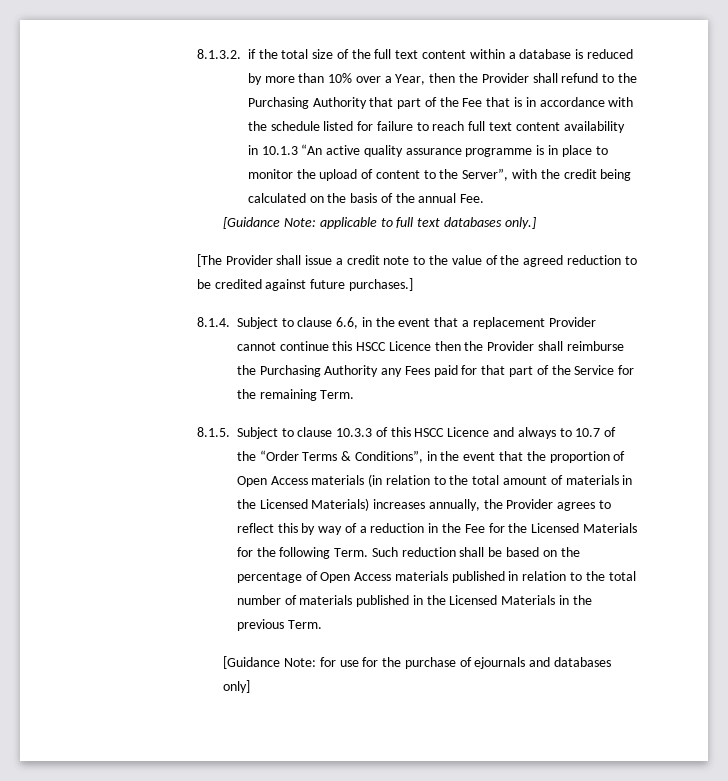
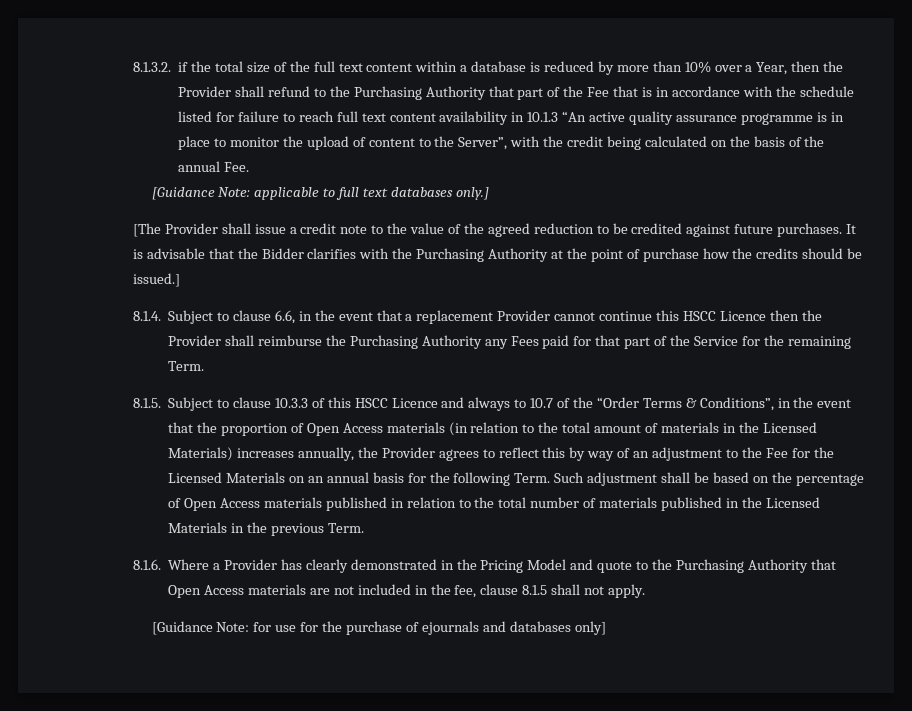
[348,278,413,291] purchases.] -> [777,223,857,237] [132,248,863,262] [132,273,180,287] purchases. It is advisable that the Bidder clarifies with the Purchasing Authority at the point of purchase how the credits should be issued.]
[359,523,439,533] a reduction in -> [633,447,738,461] an adjustment to
(637, 528) none -> [288,472,404,483] on an annual basis
[401,547,456,557] reduction -> [587,472,658,486] adjustment
(322, 624) none -> [132,559,836,573] [168,584,645,598] // 8.1.6. Where a Provider has clearly demonstrated in the Pricing Model and quote to the Purchasing Authority that Open Access materials are not included in the fee, clause 8.1.5 shall not apply.

